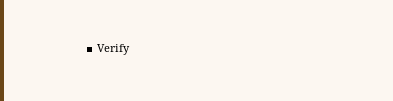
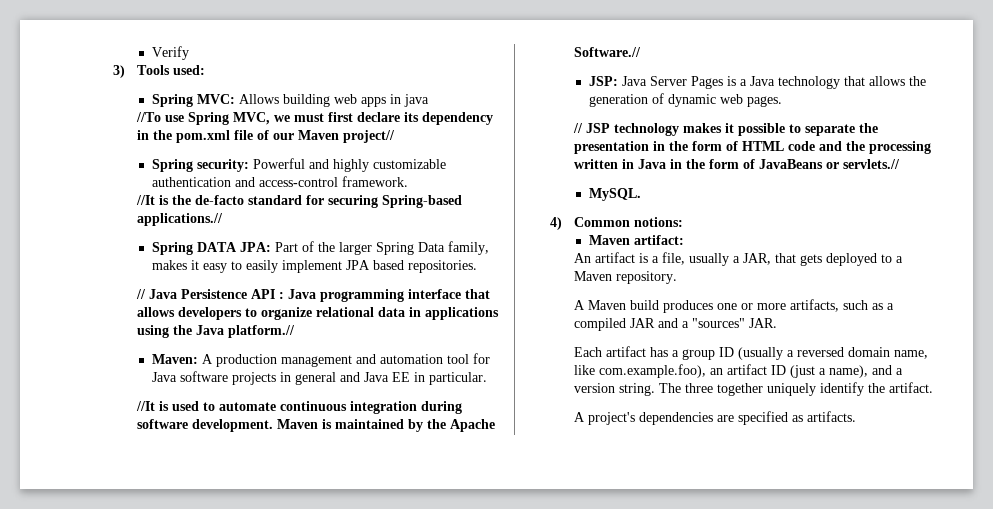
(130, 49) none -> [113,65,205,78] [152,94,430,107] [135,112,493,125] [136,130,395,143] [152,158,447,172] [152,176,409,187] [135,195,462,208] [136,213,223,226] [152,241,490,255] [152,260,478,273] [135,289,490,302] [136,307,499,320] [136,325,295,338] [152,353,491,367] [152,371,488,385] [135,401,462,414] [136,419,495,432] [573,47,641,57] [589,76,927,89] [589,93,783,107] [572,123,878,136] [573,141,931,154] [573,159,900,169] [589,188,642,201] [550,217,683,230] [589,235,685,245] [573,252,903,266] [573,271,677,284] [573,299,894,313] [573,318,777,331] [573,346,928,360] [573,364,903,378] [573,382,933,396] [573,411,856,425] // 3) Tools used: // Spring MVC: Allows building web apps in java // //To use Spring MVC, we must first declare its dependency in the pom.xml file of our Maven project// // Spring security: Powerful and highly customizable authentication and access-control framework. // //It is the de-facto standard for securing Spring-based applications.// // Spring DATA JPA: Part of the larger Spring Data family, makes it easy to easily implement JPA based repositories. // // Java Persistence API : Java programming interface that allows developers to organize relational data in applications using the Java platform.// // Maven: A production management and automation tool for Java software projects in general and Java EE in particular. // //It is used to automate continuous integration during software development. Maven is maintained by the Apache Software.// // JSP: Java Server Pages is a Java technology that allows the generation of dynamic web pages. // // JSP technology makes it possible to separate the presentation in the form of HTML code and the processing written in Java in the form of JavaBeans or servlets.// // MySQL. // 4) Common notions: // Maven artifact: // An artifact is a file, usually a JAR, that gets deployed to a Maven repository. // A Maven build produces one or more artifacts, such as a compiled JAR and a "sources" JAR. // Each artifact has a group ID (usually a reversed domain name, like com.example.foo), an artifact ID (just a name), and a version string. The three together uniquely identify the artifact. // A project's dependencies are specified as artifacts.

